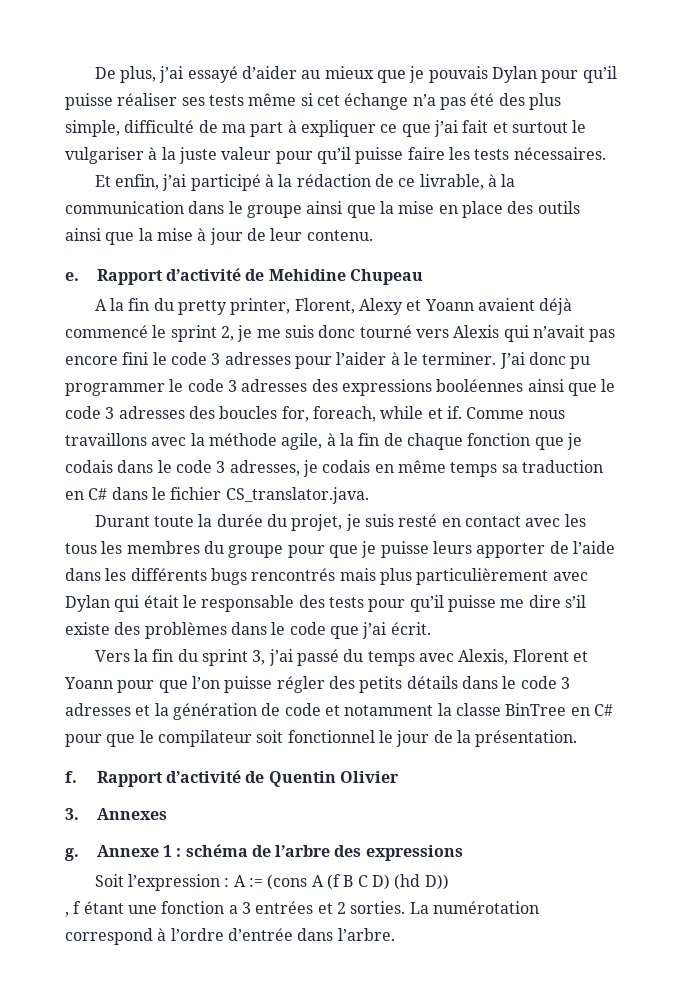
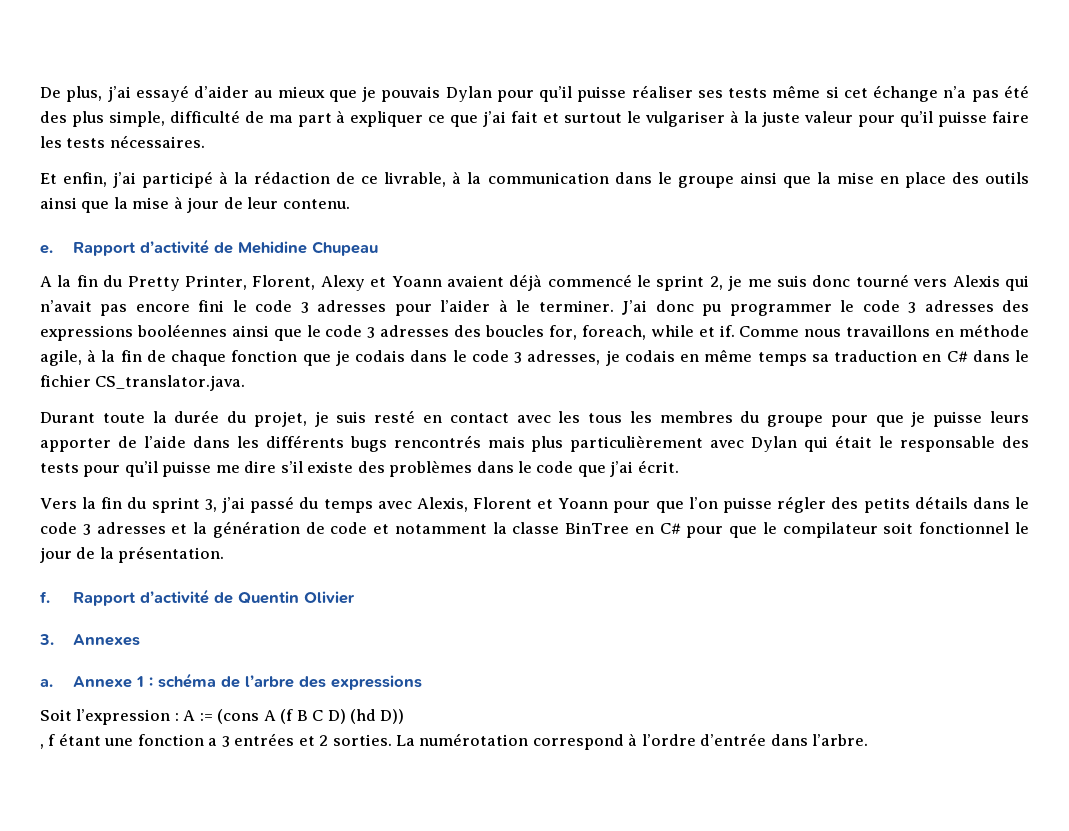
[178,298,291,315] pretty printer, -> [127,275,247,291] Pretty Printer,
[151,433,205,446] avec la -> [935,329,955,337] en
[65,848,79,861] g. -> [40,678,53,687] a.

